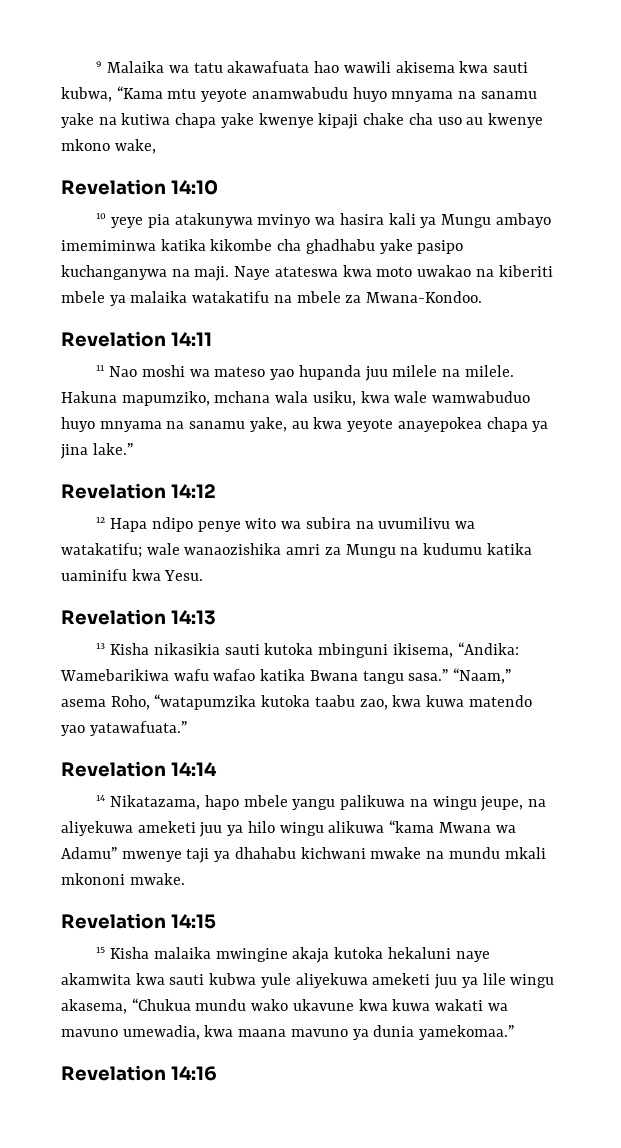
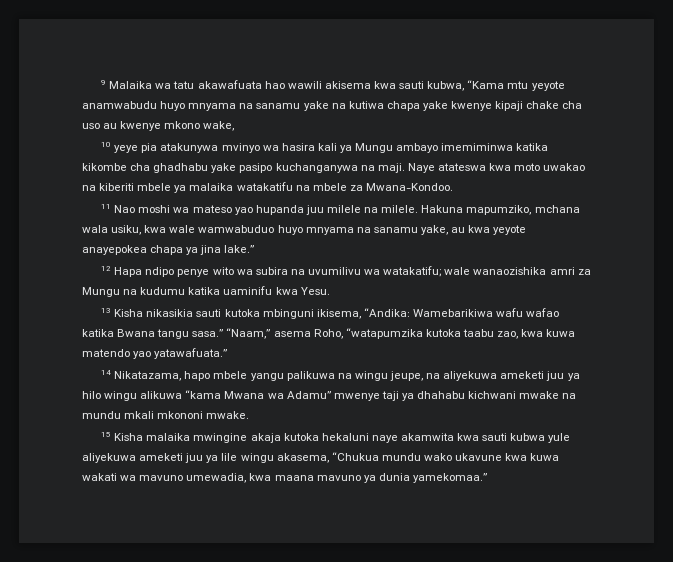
[61,179,218,195] // Revelation 14:10 -> (235, 126) none
[61,331,212,347] // Revelation 14:11 -> (453, 187) none
[61,483,216,499] // Revelation 14:12 -> (255, 249) none
[61,609,216,625] // Revelation 14:13 -> (330, 291) none
[61,761,217,777] // Revelation 14:14 -> (228, 353) none
[61,913,216,929] // Revelation 14:15 -> (250, 415) none
[61,1065,217,1081] // Revelation 14:16 -> (487, 478) none

